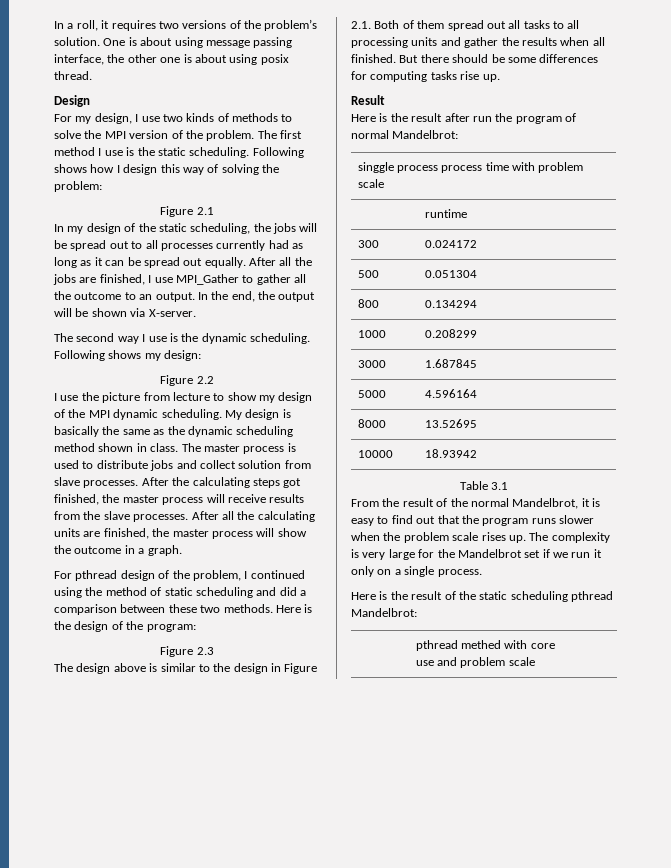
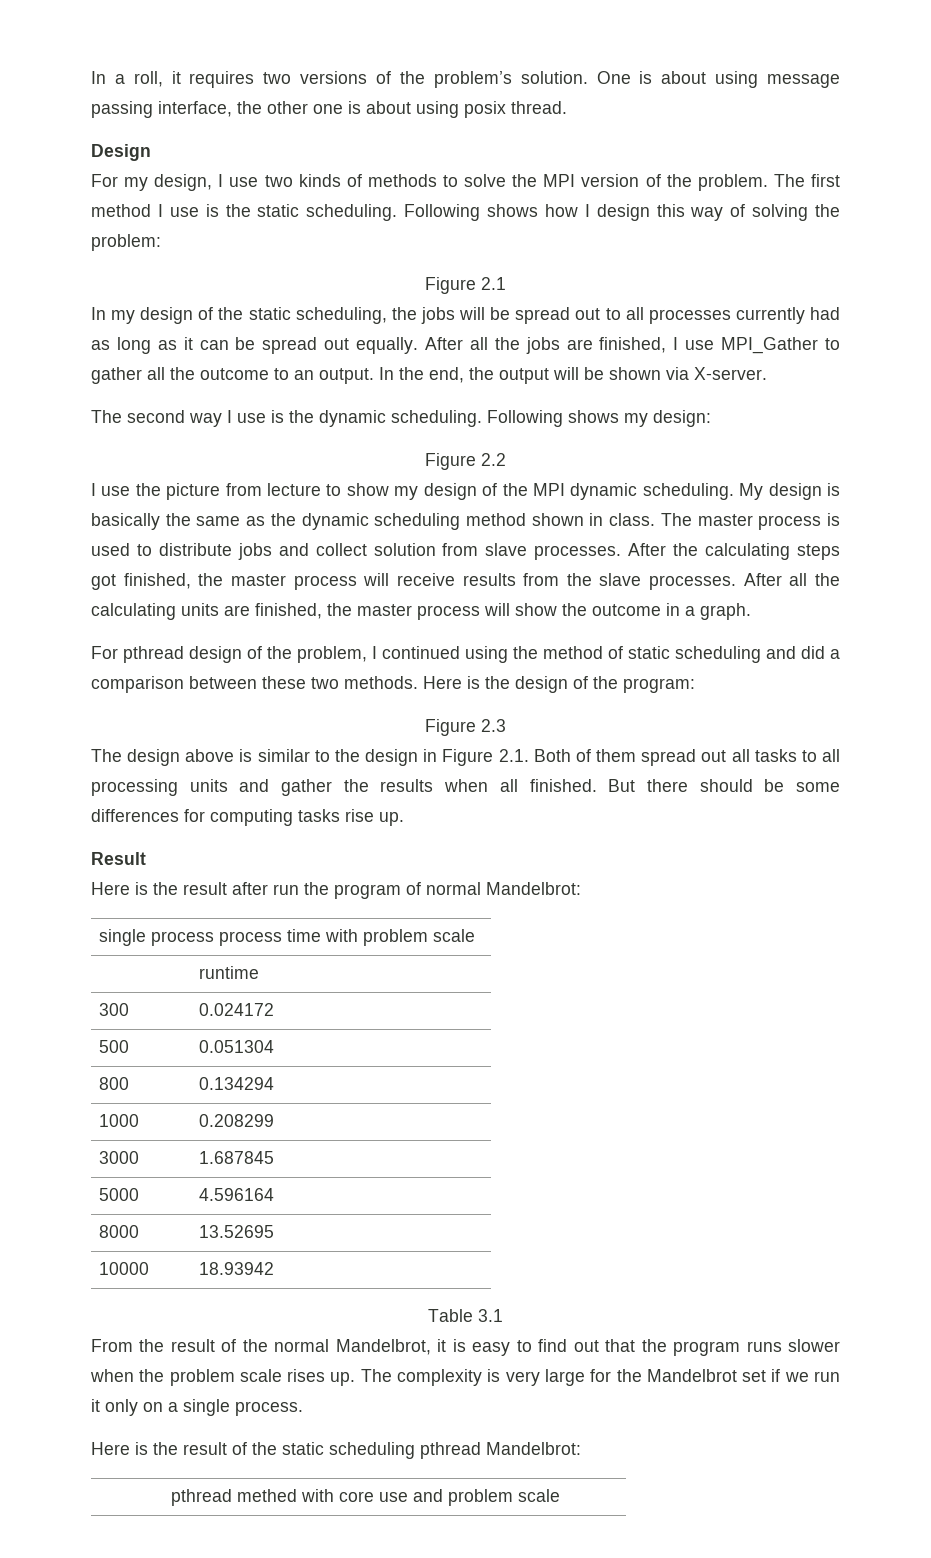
[357,162,394,173] singgle -> [98,929,146,946] single

